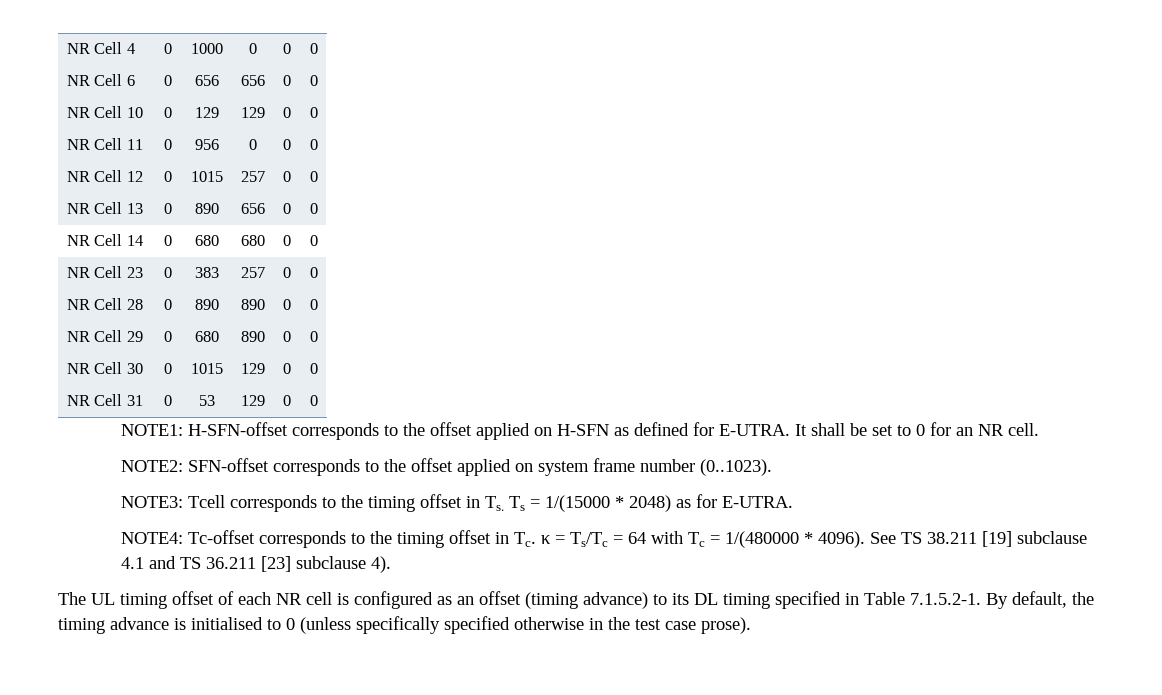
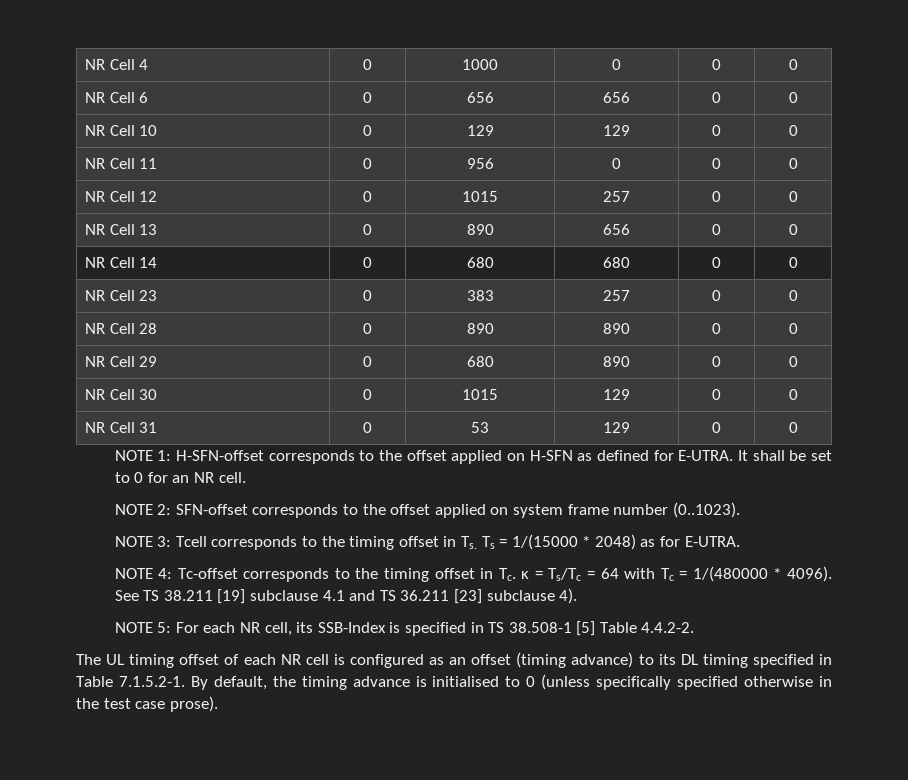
[121,424,184,436] NOTE1: -> [114,450,172,461] NOTE 1:
[121,460,184,472] NOTE2: -> [114,504,172,515] NOTE 2:
[121,496,184,508] NOTE3: -> [114,536,172,547] NOTE 3:
[121,532,184,544] NOTE4: -> [114,568,173,579] NOTE 4:
(392, 564) none -> [114,621,695,636] // NOTE 5: For each NR cell, its SSB-Index is specified in TS 38.508-1 [5] Table 4.4.2-2.

